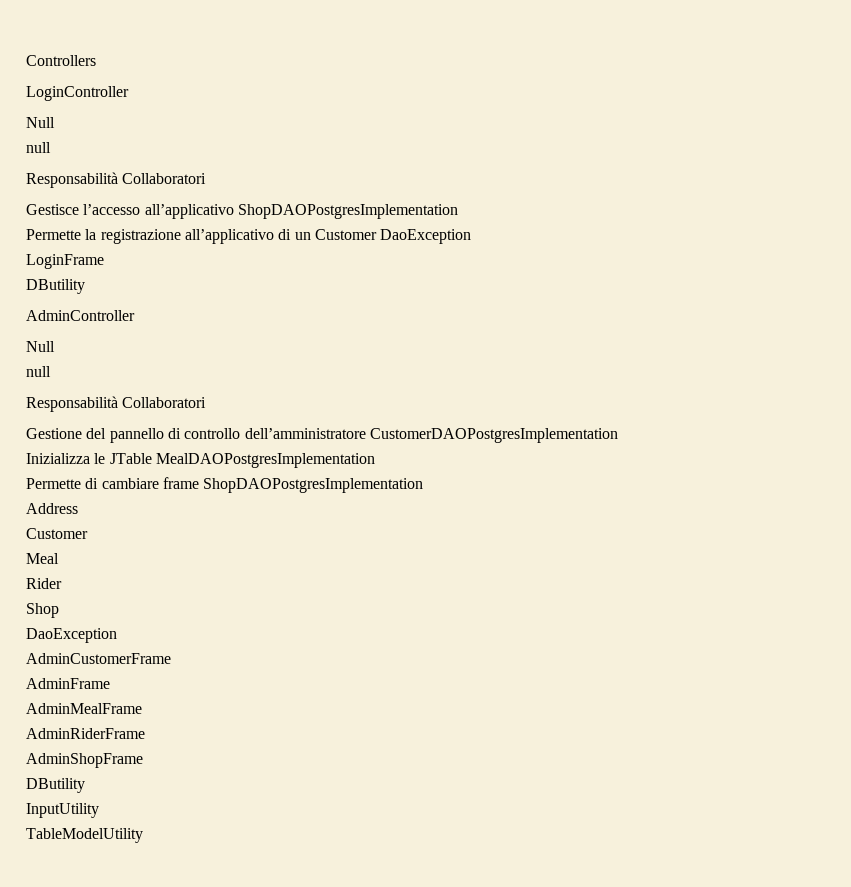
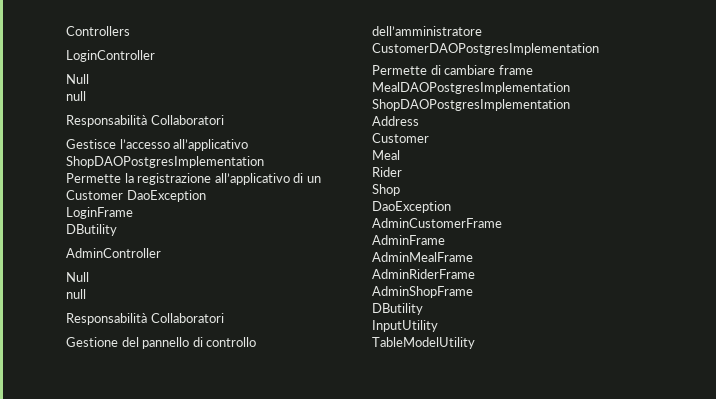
[26,453,375,468] // Inizializza le JTable MealDAOPostgresImplementation -> (599, 49) none
(199, 483) none -> [372,82,570,94] MealDAOPostgresImplementation

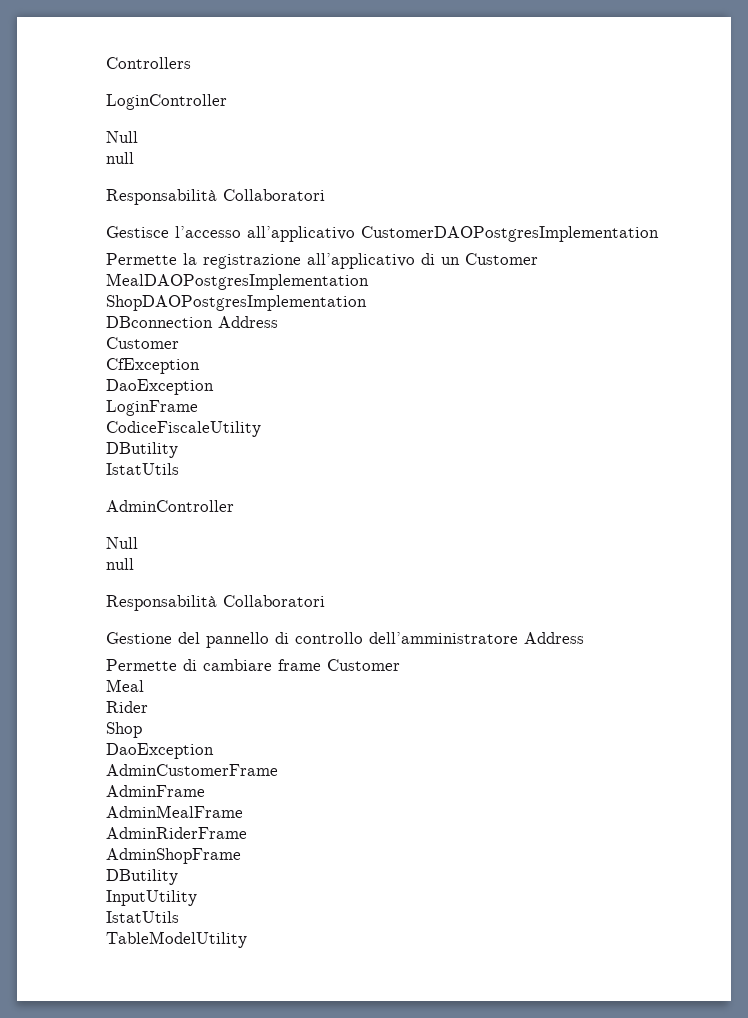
[66,156,264,168] ShopDAOPostgresImplementation -> [361,226,659,242] CustomerDAOPostgresImplementation
(123, 195) none -> [106,273,369,290] [106,295,367,311] [106,316,278,328] [106,337,179,349] [106,358,200,374] MealDAOPostgresImplementation // ShopDAOPostgresImplementation // DBconnection Address // Customer // CfException //
[66,224,117,236] // DButility -> [106,421,261,437] [106,442,178,458] [106,463,179,475] // CodiceFiscaleUtility // DButility // IstatUtils
[372,43,599,55] CustomerDAOPostgresImplementation -> [524,632,584,644] Address
[372,82,570,94] [372,99,570,111] [372,116,419,126] MealDAOPostgresImplementation ShopDAOPostgresImplementation // Address // -> (321, 665) none
(438, 326) none -> [106,911,179,923] // IstatUtils

